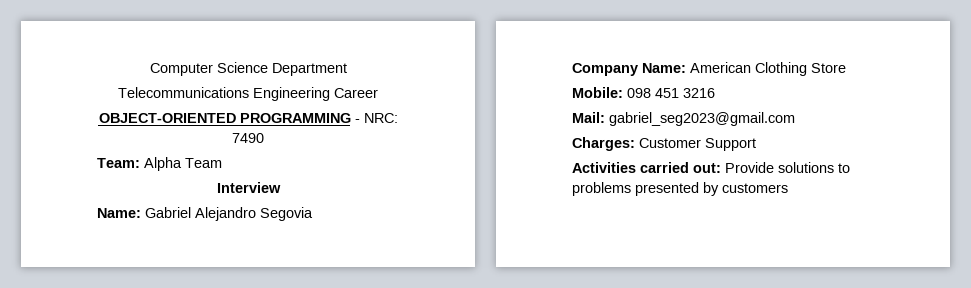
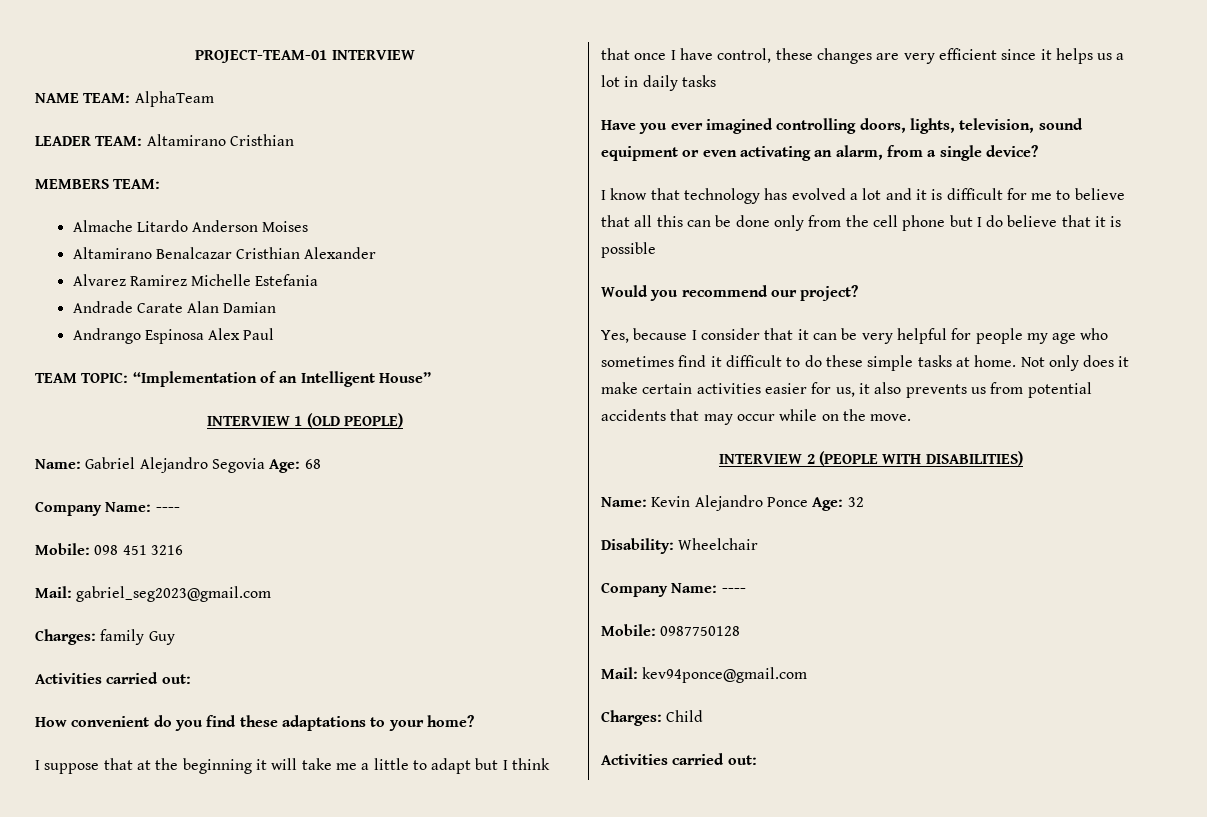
[149,62,347,76] [118,87,378,101] [98,113,398,123] [232,133,264,143] [97,157,222,171] [216,182,281,193] Computer Science Department // Telecommunications Engineering Career // OBJECT-ORIENTED PROGRAMMING - NRC: 7490 // Team: Alpha Team // Interview -> [195,49,415,63] [35,91,214,107] [35,134,294,146] [35,179,161,189] [72,220,309,232] [72,247,377,259] [72,274,319,286] [72,301,277,313] [72,328,275,344] [35,371,431,387] [207,413,403,428] PROJECT-TEAM-01 INTERVIEW // NAME TEAM: AlphaTeam // LEADER TEAM: Altamirano Cristhian // MEMBERS TEAM: // Almache Litardo Anderson Moises // Altamirano Benalcazar Cristhian Alexander // Alvarez Ramirez Michelle Estefania // Andrade Carate Alan Damian // Andrango Espinosa Alex Paul // TEAM TOPIC: “Implementation of an Intelligent House” // INTERVIEW 1 (OLD PEOPLE)
[572,62,846,76] // Company Name: American Clothing Store -> [269,459,321,473] [35,501,180,516] Age: 68 // Company Name: ----
[639,138,756,151] [572,162,850,173] [572,182,788,196] Customer Support // Activities carried out: Provide solutions to problems presented by customers -> [100,629,175,645] [35,672,191,684] [35,715,474,731] [35,758,551,774] [601,48,1125,64] [601,75,716,91] [601,118,1083,134] [601,145,1038,161] [601,188,1125,204] [601,215,1122,231] [601,242,656,258] [601,285,859,301] [601,328,1109,344] [601,355,1130,371] [601,382,1092,398] [601,409,912,425] [719,451,1023,466] [601,495,864,511] [601,538,759,554] [601,582,746,597] [601,624,741,636] [601,667,808,683] [601,710,704,726] [601,753,757,765] family Guy // Activities carried out: // How convenient do you find these adaptations to your home? // I suppose that at the beginning it will take me a little to adapt but I think that once I have control, these changes are very efficient since it helps us a lot in daily tasks // Have you ever imagined controlling doors, lights, television, sound equipment or even activating an alarm, from a single device? // I know that technology has evolved a lot and it is difficult for me to believe that all this can be done only from the cell phone but I do believe that it is possible // Would you recommend our project? // Yes, because I consider that it can be very helpful for people my age who sometimes find it difficult to do these simple tasks at home. Not only does it make certain activities easier for us, it also prevents us from potential accidents that may occur while on the move. // INTERVIEW 2 (PEOPLE WITH DISABILITIES) // Name: Kevin Alejandro Ponce Age: 32 // Disability: Wheelchair // Company Name: ---- // Mobile: 0987750128 // Mail: kev94ponce@gmail.com // Charges: Child // Activities carried out:

